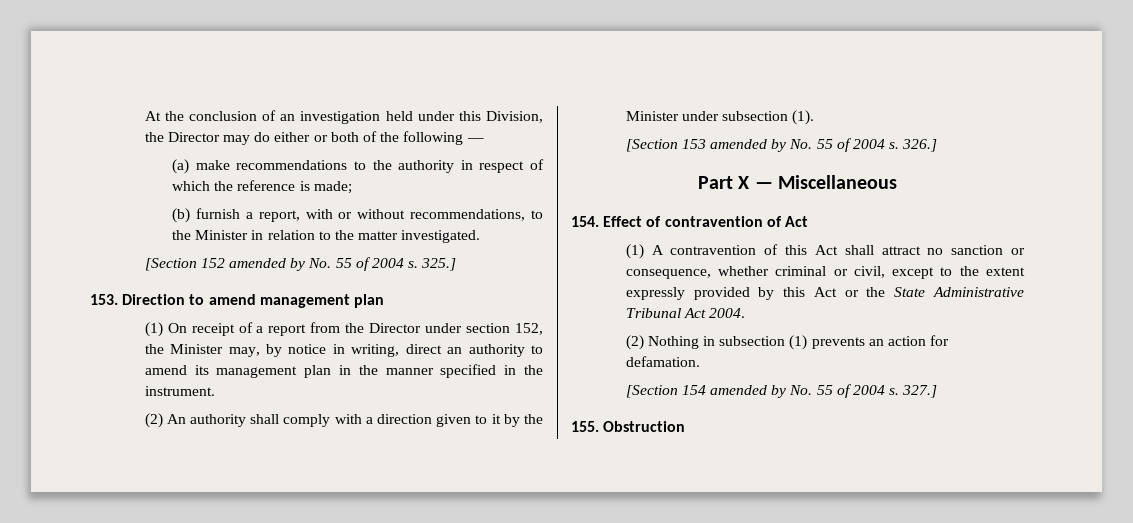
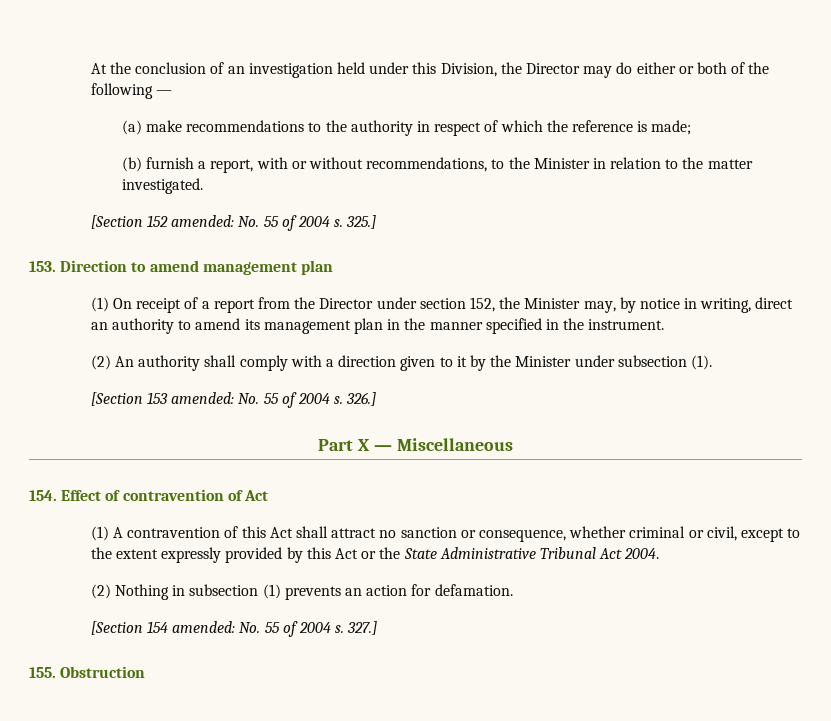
[229,258,306,271] amended by -> [171,215,235,227] amended:
[710,139,787,152] amended by -> [171,392,235,404] amended:
[710,385,787,398] amended by -> [172,621,236,633] amended:

